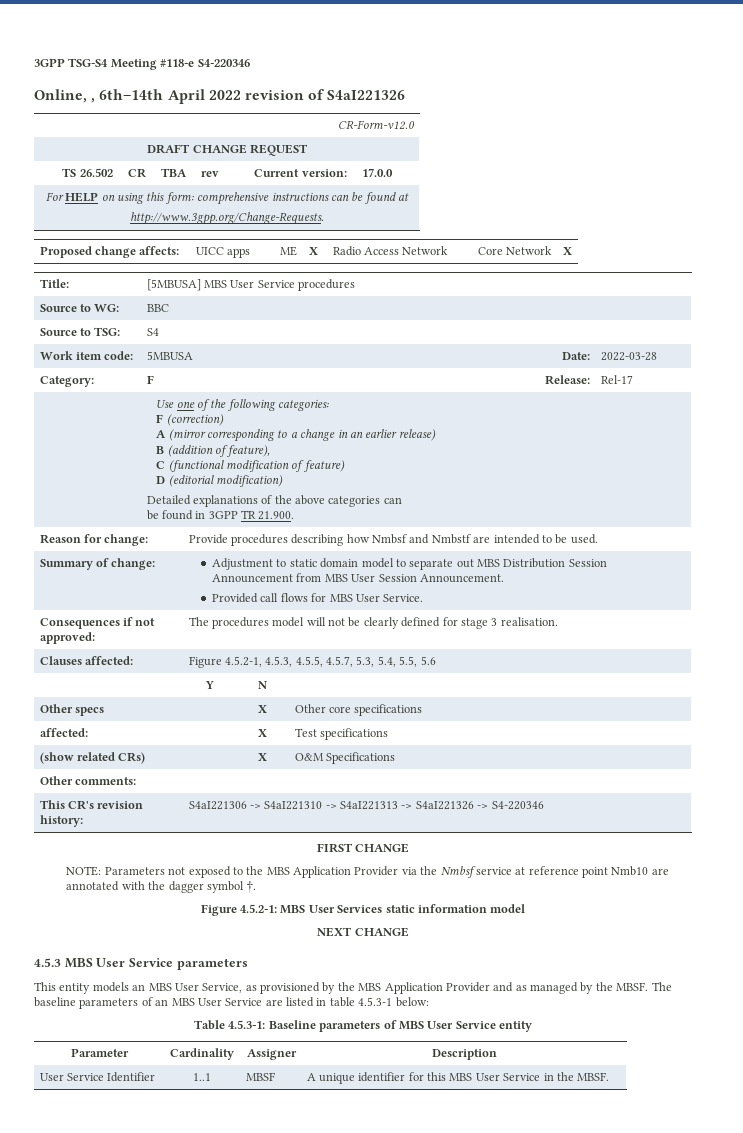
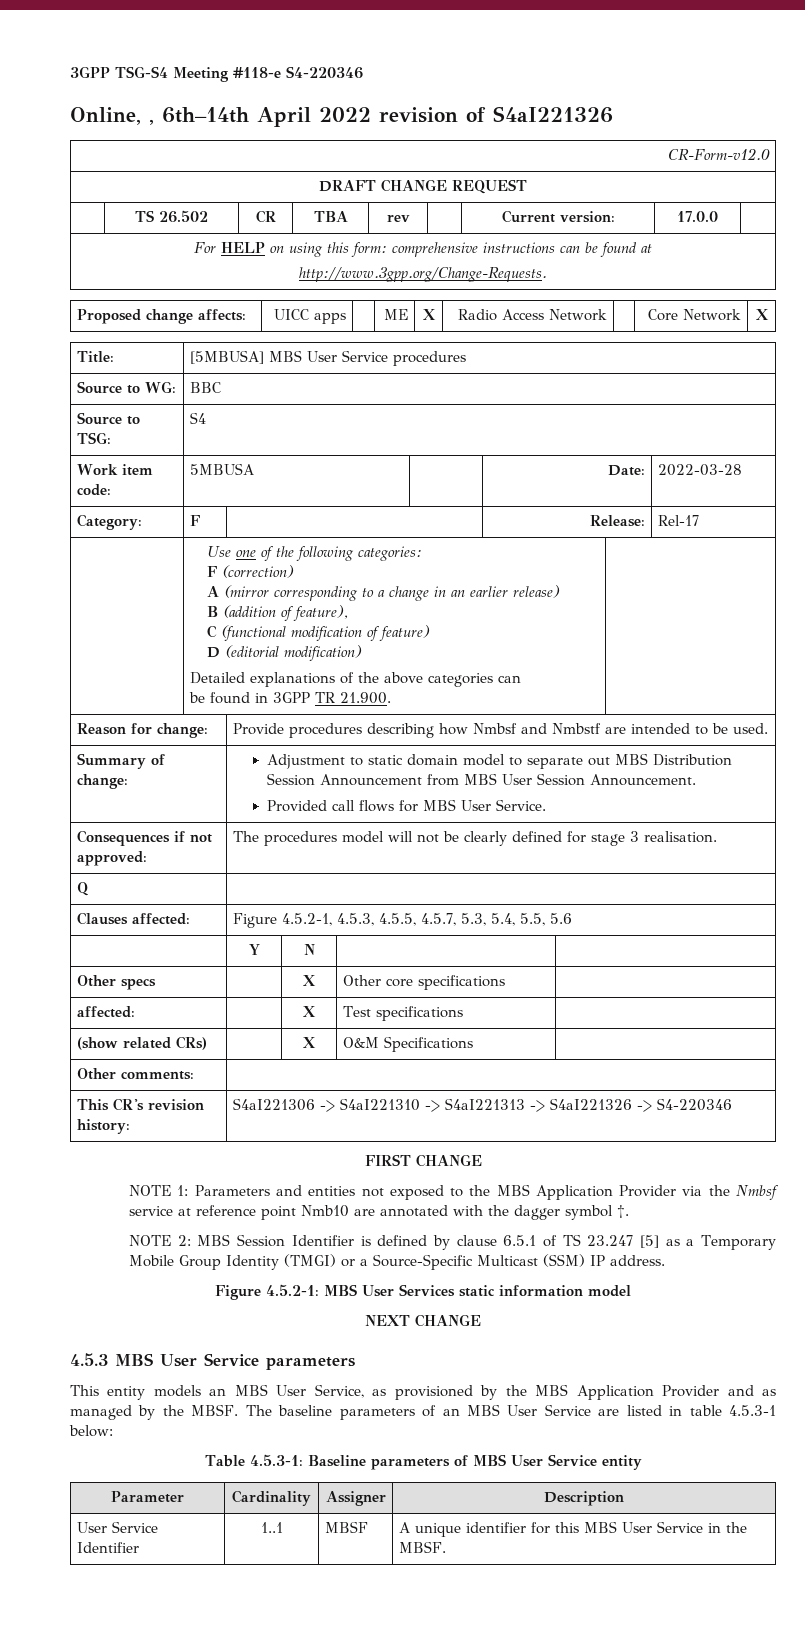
(558, 621) none -> [76,882,88,896] // Q |
[66,866,165,876] NOTE: Parameters -> [129,1185,356,1196] NOTE 1: Parameters and entities
(257, 886) none -> [129,1234,777,1250] [129,1254,666,1270] // NOTE 2: MBS Session Identifier is defined by clause 6.5.1 of TS 23.247 [5] as a Temporary Mobile Group Identity (TMGI) or a Source-Specific Multicast (SSM) IP address.

